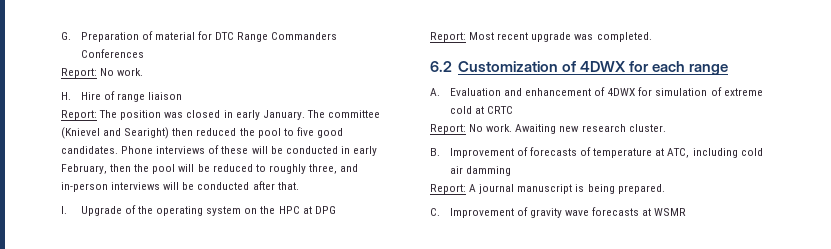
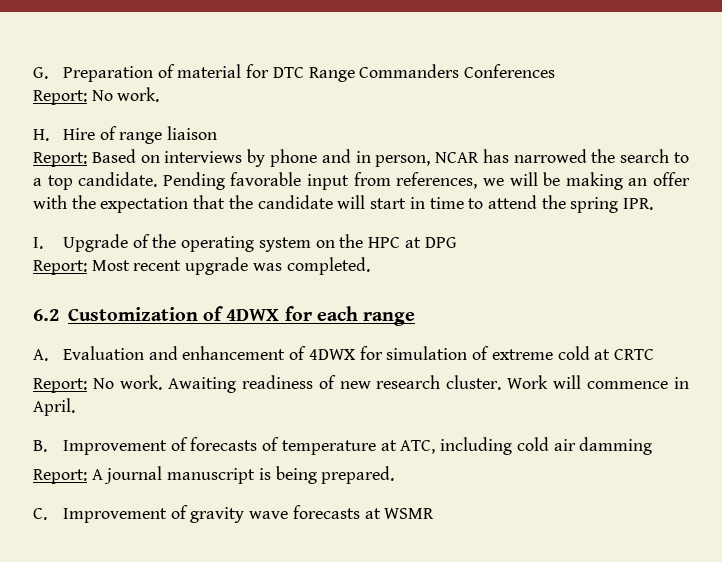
[99,110,380,120] [61,127,343,139] [61,145,377,156] [61,164,359,174] [61,181,299,192] The position was closed in early January. The committee (Knievel and Searight) then reduced the pool to five good candidates. Phone interviews of these will be conducted in early February, then the pool will be reduced to roughly three, and in-person interviews will be conducted after that. -> [91,149,690,167] [33,172,691,190] [33,195,654,213] Based on interviews by phone and in person, NCAR has narrowed the search to a top candidate. Pending favorable input from references, we will be making an offer with the expectation that the candidate will start in time to attend the spring IPR.
(557, 129) none -> [241,375,336,389] readiness of
(666, 128) none -> [507,375,689,389] [33,398,75,416] Work will commence in April.

